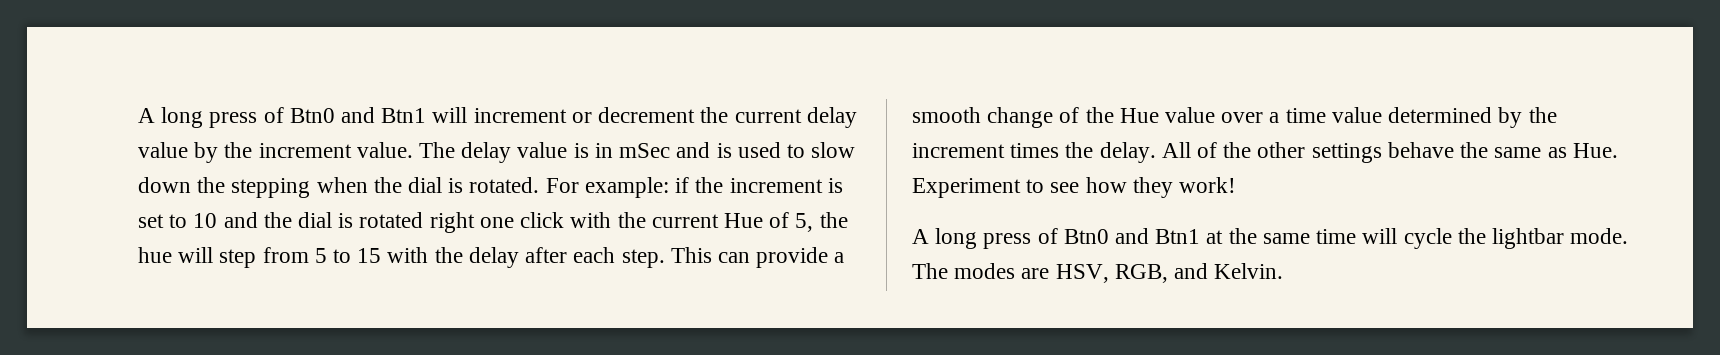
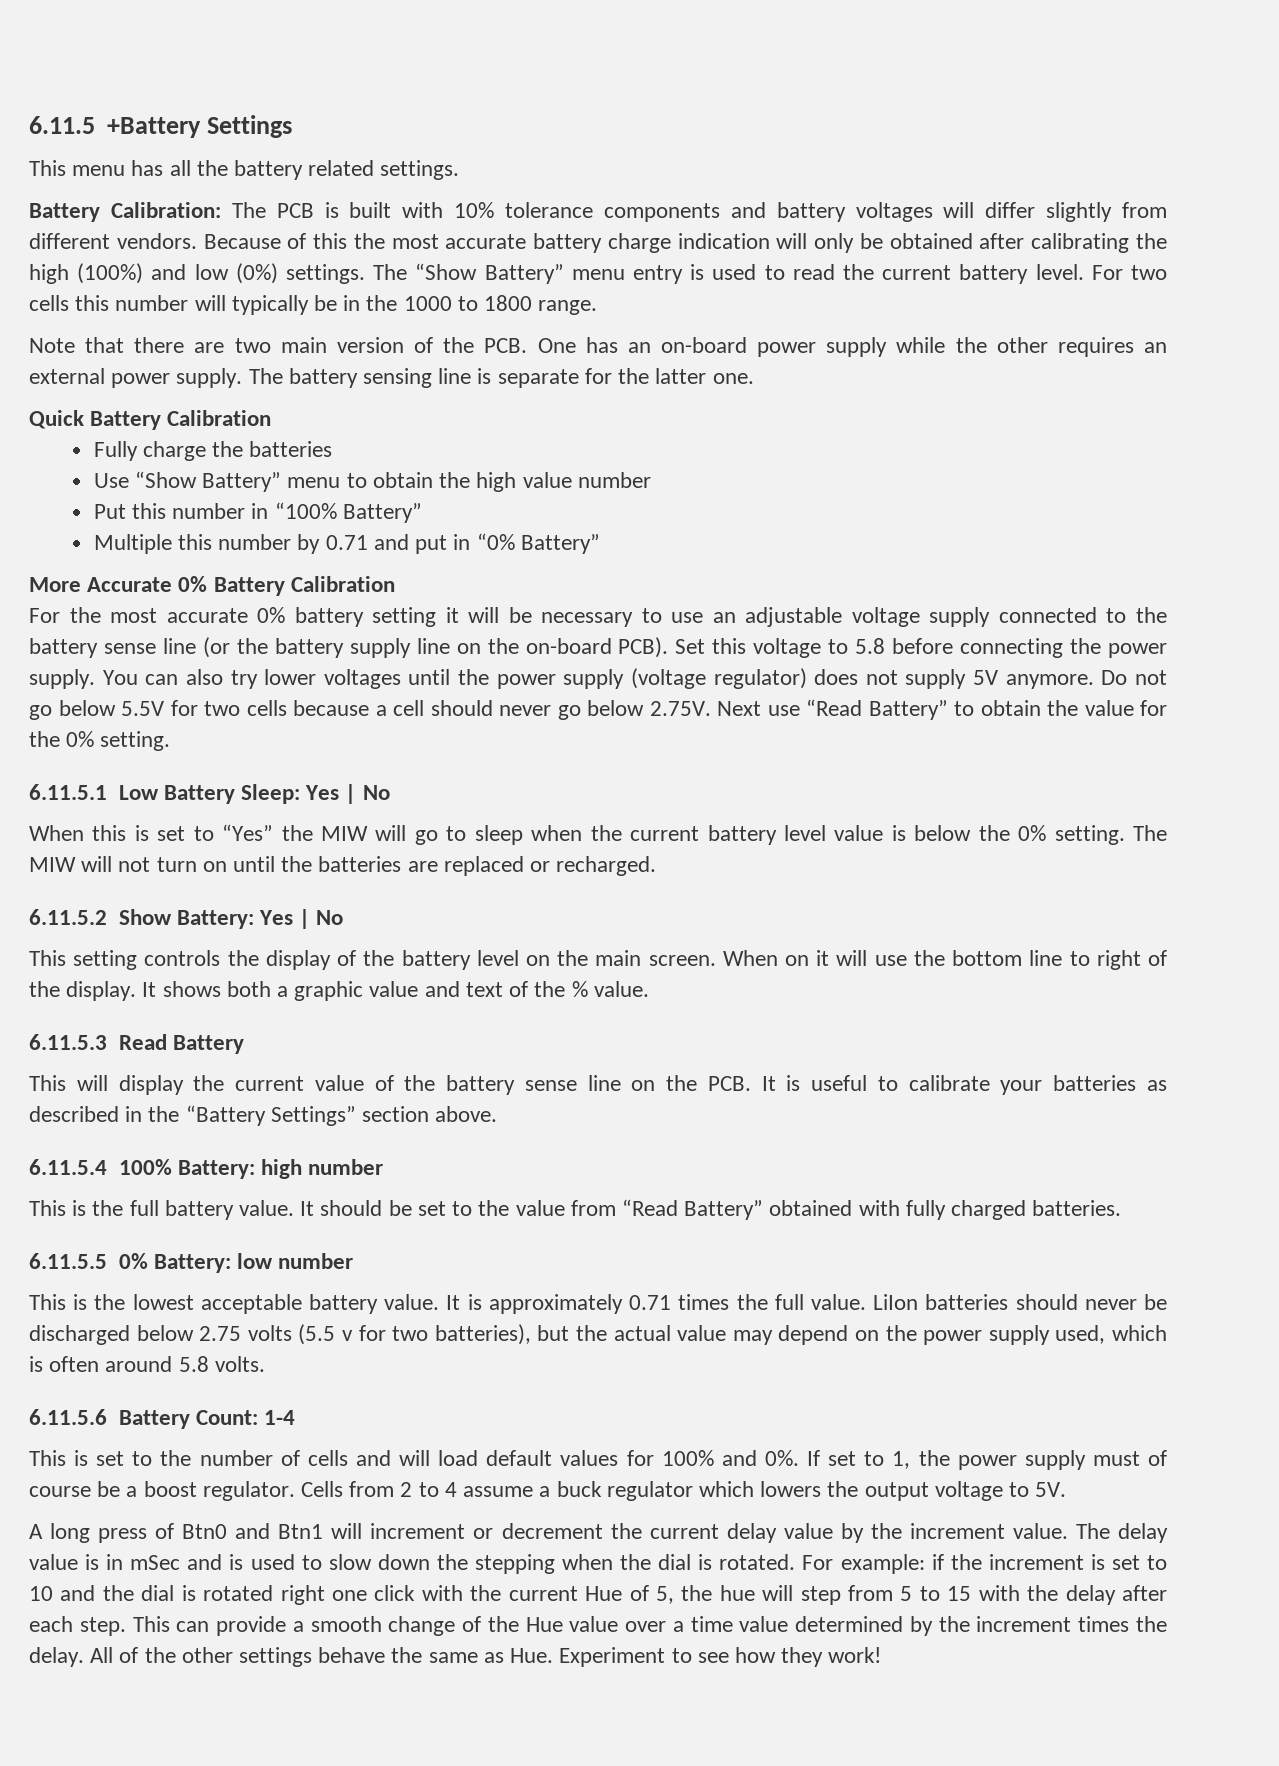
(138, 115) none -> [29,115,292,138] [29,160,460,180] [29,202,1167,222] [29,233,1167,253] [29,263,1168,284] [29,295,598,315] [29,337,1167,357] [29,368,754,388] [29,410,272,430] [93,441,333,461] [93,471,651,492] [93,502,422,523] [93,533,600,554] [29,576,395,596] [29,607,1167,627] [29,637,1168,658] [29,668,1167,689] [29,699,1167,720] [29,731,171,751] [29,784,390,804] [29,824,1167,845] [29,856,657,876] [29,909,344,929] [29,950,1168,970] [29,981,649,1001] [29,1034,244,1054] [29,1075,1168,1095] [29,1105,498,1126] [29,1159,384,1179] [29,1199,1122,1220] [29,1253,354,1273] [29,1294,1167,1314] [29,1324,1168,1345] [29,1356,265,1372] [29,1409,295,1429] [29,1450,1167,1470] [29,1481,1067,1501] 6.11.5 +Battery Settings // This menu has all the battery related settings. // Battery Calibration: The PCB is built with 10% tolerance components and battery voltages will differ slightly from different vendors. Because of this the most accurate battery charge indication will only be obtained after calibrating the high (100%) and low (0%) settings. The “Show Battery” menu entry is used to read the current battery level. For two cells this number will typically be in the 1000 to 1800 range. // Note that there are two main version of the PCB. One has an on-board power supply while the other requires an external power supply. The battery sensing line is separate for the latter one. // Quick Battery Calibration // Fully charge the batteries // Use “Show Battery” menu to obtain the high value number // Put this number in “100% Battery” // Multiple this number by 0.71 and put in “0% Battery” // More Accurate 0% Battery Calibration // For the most accurate 0% battery setting it will be necessary to use an adjustable voltage supply connected to the battery sense line (or the battery supply line on the on-board PCB). Set this voltage to 5.8 before connecting the power supply. You can also try lower voltages until the power supply (voltage regulator) does not supply 5V anymore. Do not go below 5.5V for two cells because a cell should never go below 2.75V. Next use “Read Battery” to obtain the value for the 0% setting. // 6.11.5.1 Low Battery Sleep: Yes | No // When this is set to “Yes” the MIW will go to sleep when the current battery level value is below the 0% setting. The MIW will not turn on until the batteries are replaced or recharged. // 6.11.5.2 Show Battery: Yes | No // This setting controls the display of the battery level on the main screen. When on it will use the bottom line to right of the display. It shows both a graphic value and text of the % value. // 6.11.5.3 Read Battery // This will display the current value of the battery sense line on the PCB. It is useful to calibrate your batteries as described in the “Battery Settings” section above. // 6.11.5.4 100% Battery: high number // This is the full battery value. It should be set to the value from “Read Battery” obtained with fully charged batteries. // 6.11.5.5 0% Battery: low number // This is the lowest acceptable battery value. It is approximately 0.71 times the full value. LiIon batteries should never be discharged below 2.75 volts (5.5 v for two batteries), but the actual value may depend on the power supply used, which is often around 5.8 volts. // 6.11.5.6 Battery Count: 1-4 // This is set to the number of cells and will load default values for 100% and 0%. If set to 1, the power supply must of course be a boost regulator. Cells from 2 to 4 assume a buck regulator which lowers the output voltage to 5V. //
[912,228,1629,249] [912,263,1284,283] // A long press of Btn0 and Btn1 at the same time will cycle the lightbar mode. The modes are HSV, RGB, and Kelvin. -> (882, 1655) none

